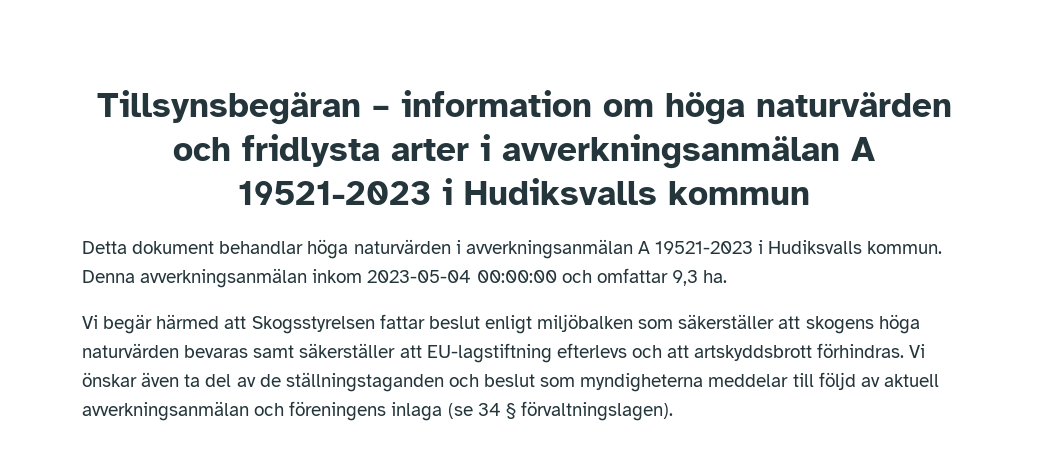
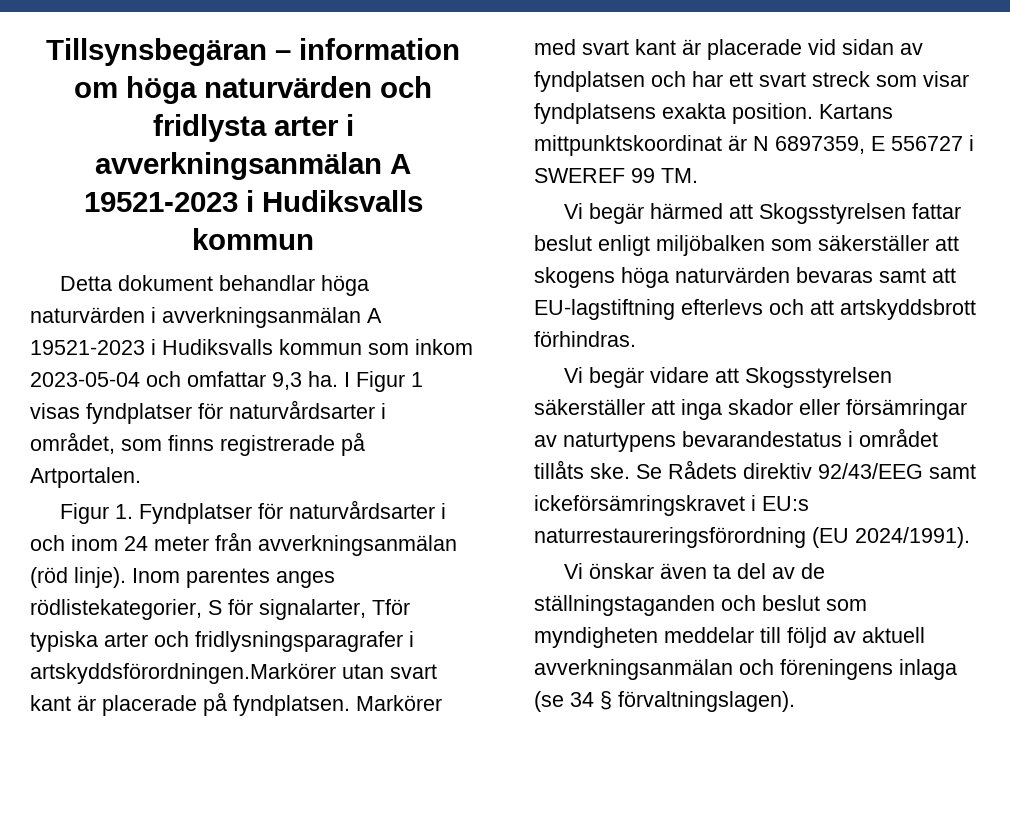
[867,241,943,254] [82,268,308,288] kommun. Denna avverkningsanmälan -> [279,339,409,355] kommun som
[476,270,557,283] 00:00:00 -> (140, 379) none
(728, 276) none -> [344,371,423,392] [30,400,386,424] [30,432,365,456] [30,467,141,488] [59,500,446,524] [30,532,457,556] [30,567,335,588] [30,599,410,620] [30,631,414,652] [30,663,437,684] [30,692,442,716] [534,39,923,60] [534,71,969,92] [534,103,893,124] [534,135,974,156] [534,168,698,183] I Figur 1 visas fyndplatser för naturvårdsarter i området, som finns registrerade på Artportalen. // Figur 1. Fyndplatser för naturvårdsarter i och inom 24 meter från avverkningsanmälan (röd linje). Inom parentes anges rödlistekategorier, S för signalarter, Tför typiska arter och fridlysningsparagrafer i artskyddsförordningen.Markörer utan svart kant är placerade på fyndplatsen. Markörer med svart kant är placerade vid sidan av fyndplatsen och har ett svart streck som visar fyndplatsens exakta position. Kartans mittpunktskoordinat är N 6897359, E 556727 i SWEREF 99 TM.
[299,343,396,358] säkerställer -> (926, 275) none
(905, 350) none -> [563,367,892,388] [534,399,967,420] [534,428,938,452] [534,460,976,479] [534,495,809,516] [534,527,970,548] // Vi begär vidare att Skogsstyrelsen säkerställer att inga skador eller försämringar av naturtypens bevarandestatus i området tillåts ske. Se Rådets direktiv 92/43/EEG samt ickeförsämringskravet i EU:s naturrestaureringsförordning (EU 2024/1991). //
[580,373,704,392] myndigheterna -> [534,627,658,648] myndigheten

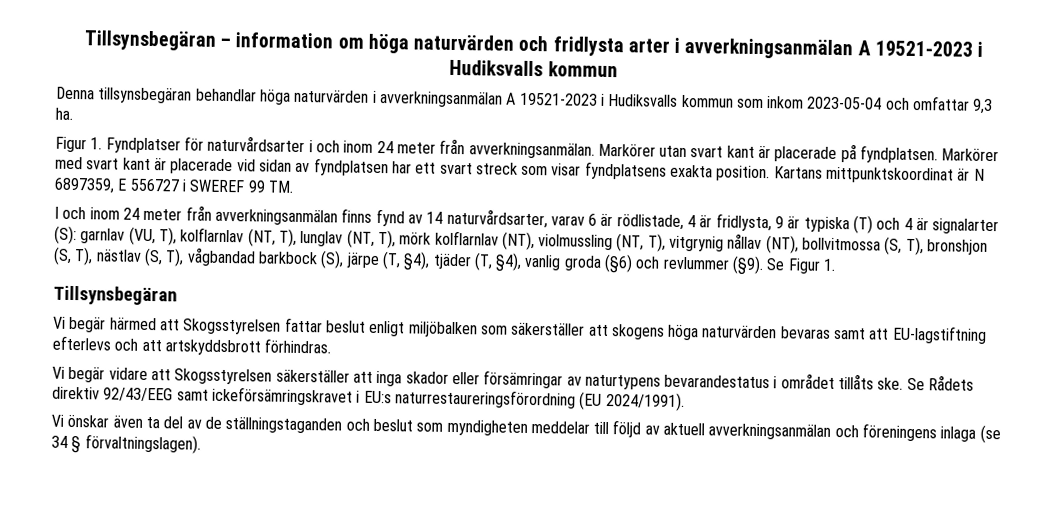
[59,275,213,291] Detta dokument -> [56,86,193,104] Denna tillsynsbegäran
[344,371,423,392] [30,400,386,424] [30,432,365,456] [30,467,141,488] I Figur 1 visas fyndplatser för naturvårdsarter i området, som finns registrerade på Artportalen. -> (73, 113) none
[258,535,457,556] [30,567,335,588] [30,599,410,620] [30,631,414,652] [30,663,336,684] avverkningsanmälan (röd linje). Inom parentes anges rödlistekategorier, S för signalarter, Tför typiska arter och fridlysningsparagrafer i artskyddsförordningen.Markörer -> [468,142,656,159] avverkningsanmälan. Markörer
[651,71,686,87] och -> (389, 167) none
(698, 175) none -> [54,205,1000,235] [54,225,989,256] [53,246,837,276] [53,285,177,306] // I och inom 24 meter från avverkningsanmälan finns fynd av 14 naturvårdsarter, varav 6 är rödlistade, 4 är fridlysta, 9 är typiska (T) och 4 är signalarter (S): garnlav (VU, T), kolflarnlav (NT, T), lunglav (NT, T), mörk kolflarnlav (NT), violmussling (NT, T), vitgrynig nållav (NT), bollvitmossa (S, T), bronshjon (S, T), nästlav (S, T), vågbandad barkbock (S), järpe (T, §4), tjäder (T, §4), vanlig groda (§6) och revlummer (§9). Se Figur 1. // Tillsynsbegäran

